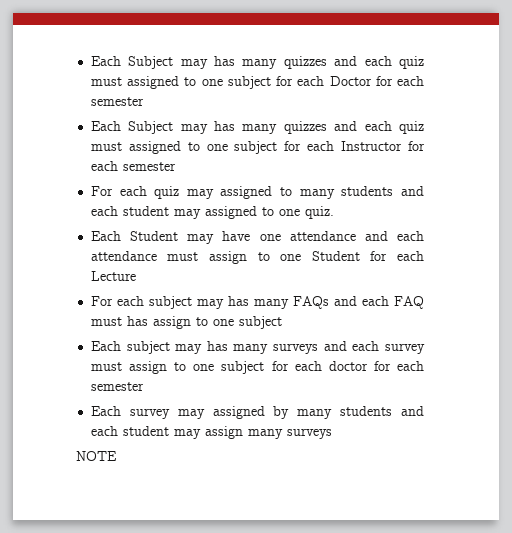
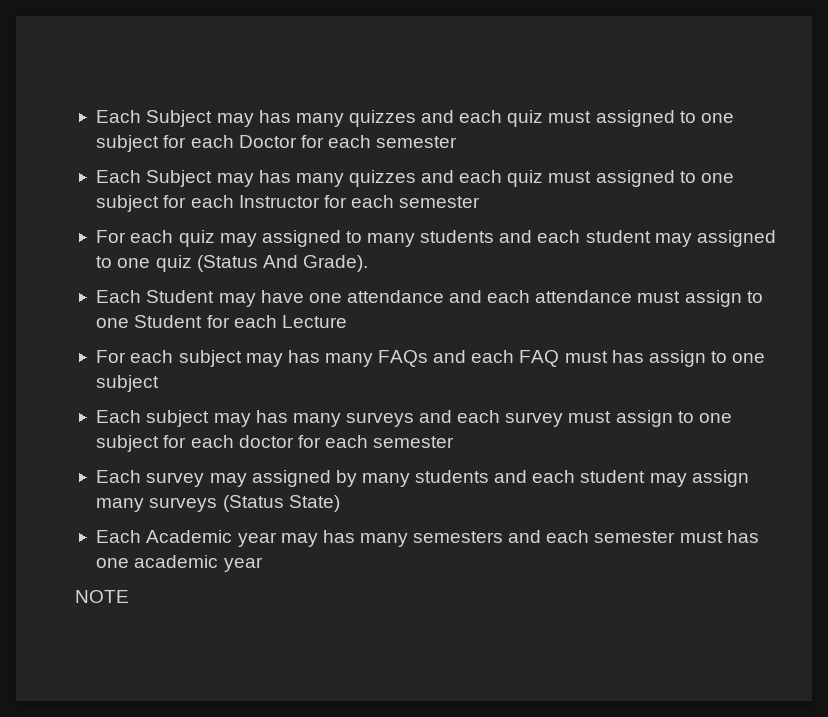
[304,206,334,219] quiz. -> [155,255,368,272] quiz (Status And Grade).
(332, 433) none -> [222,495,340,512] [96,530,759,547] [96,555,263,572] (Status State) // Each Academic year may has many semesters and each semester must has one academic year

